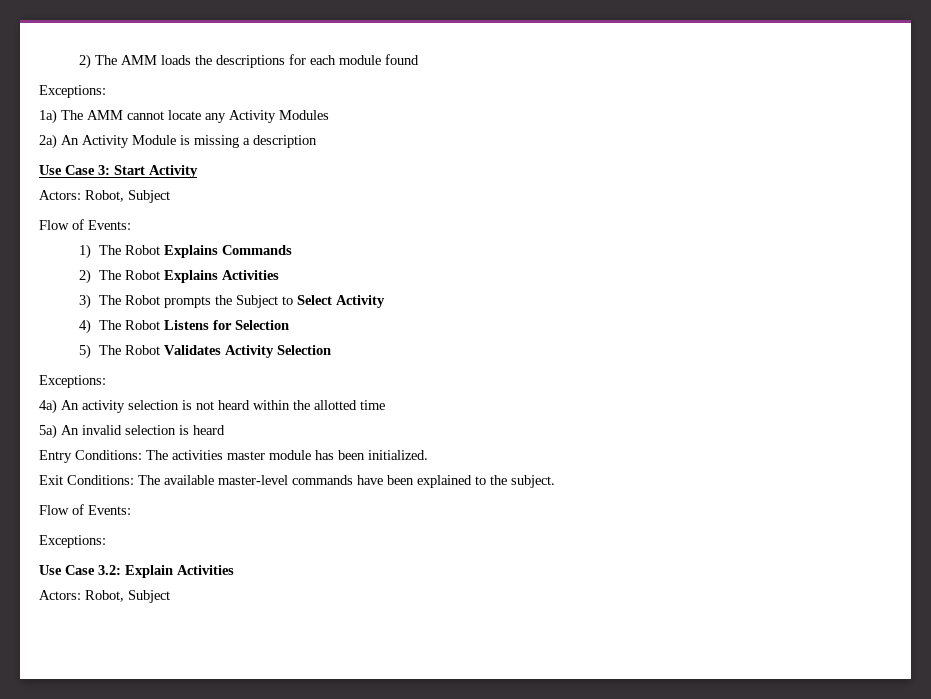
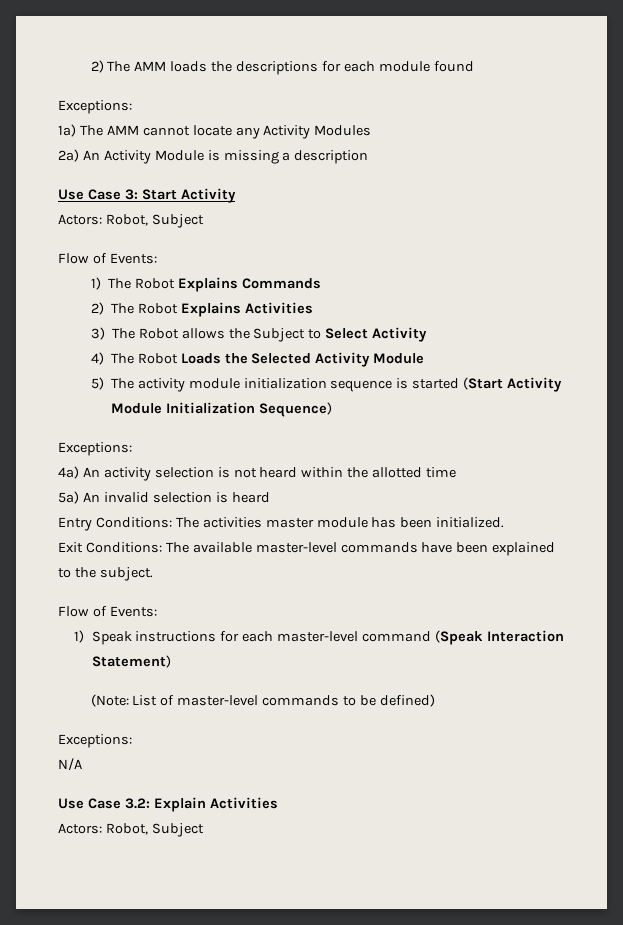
[164,296,212,308] prompts -> [181,328,225,339] allows
[164,320,290,330] [79,344,332,359] Listens for Selection // 5) The Robot Validates Activity Selection -> [180,352,425,367] [90,377,563,392] [110,402,332,417] Loads the Selected Activity Module // 5) The activity module initialization sequence is started (Start Activity Module Initialization Sequence)
[39,535,106,548] // Exceptions: -> [74,630,564,645] [91,655,171,668] [90,694,435,707] [58,734,132,748] [58,758,82,771] // 1) Speak instructions for each master-level command (Speak Interaction Statement) // (Note: List of master-level commands to be defined) // Exceptions: // N/A

